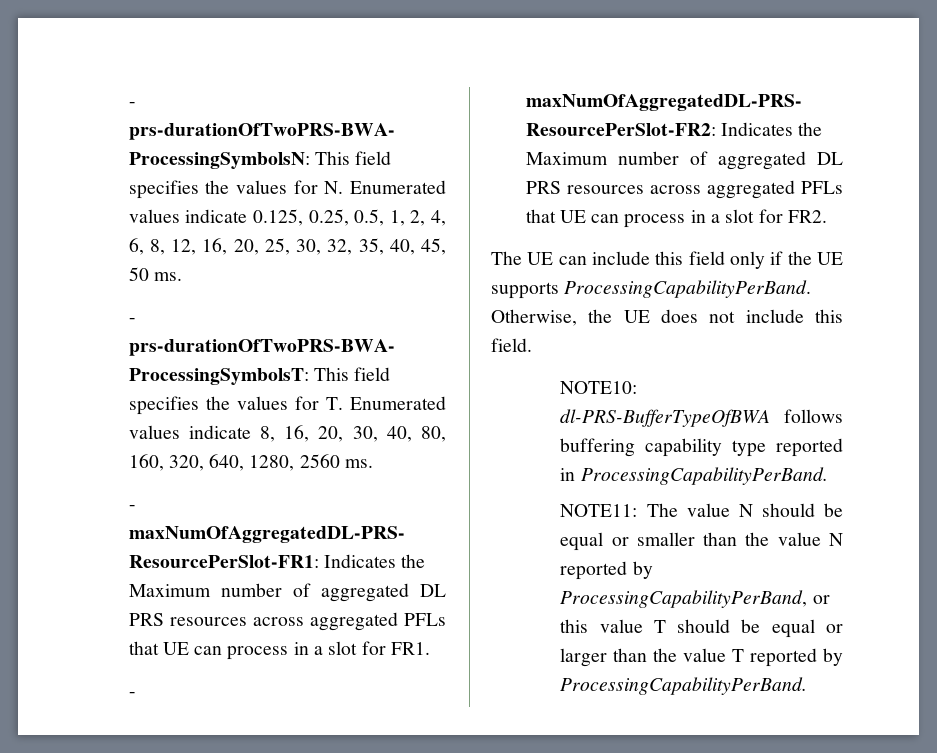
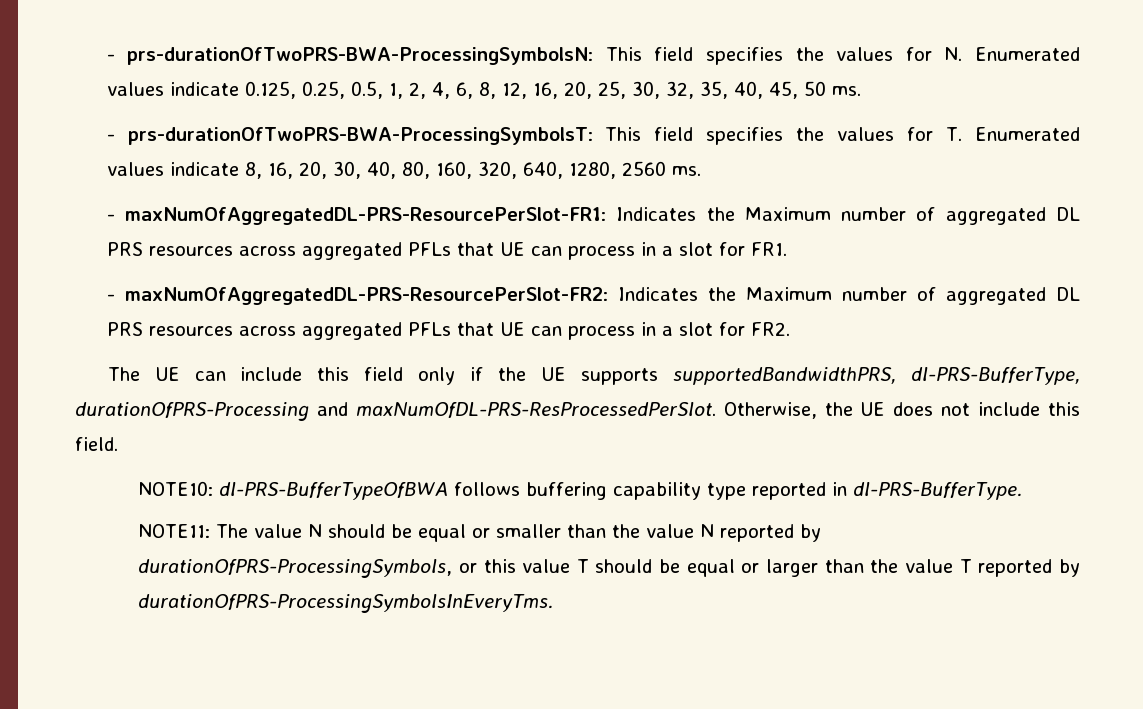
[564,280,812,298] ProcessingCapabilityPerBand. -> [673,367,1081,385] [75,402,716,421] supportedBandwidthPRS, dl-PRS-BufferType, durationOfPRS-Processing and maxNumOfDL-PRS-ResProcessedPerSlot.
[580,467,828,485] ProcessingCapabilityPerBand. -> [853,482,1023,500] dl-PRS-BufferType.
[560,590,808,608] ProcessingCapabilityPerBand, -> [138,559,453,578] durationOfPRS-ProcessingSymbols,
[560,677,808,695] ProcessingCapabilityPerBand. -> [138,594,554,613] durationOfPRS-ProcessingSymbolsInEveryTms.

